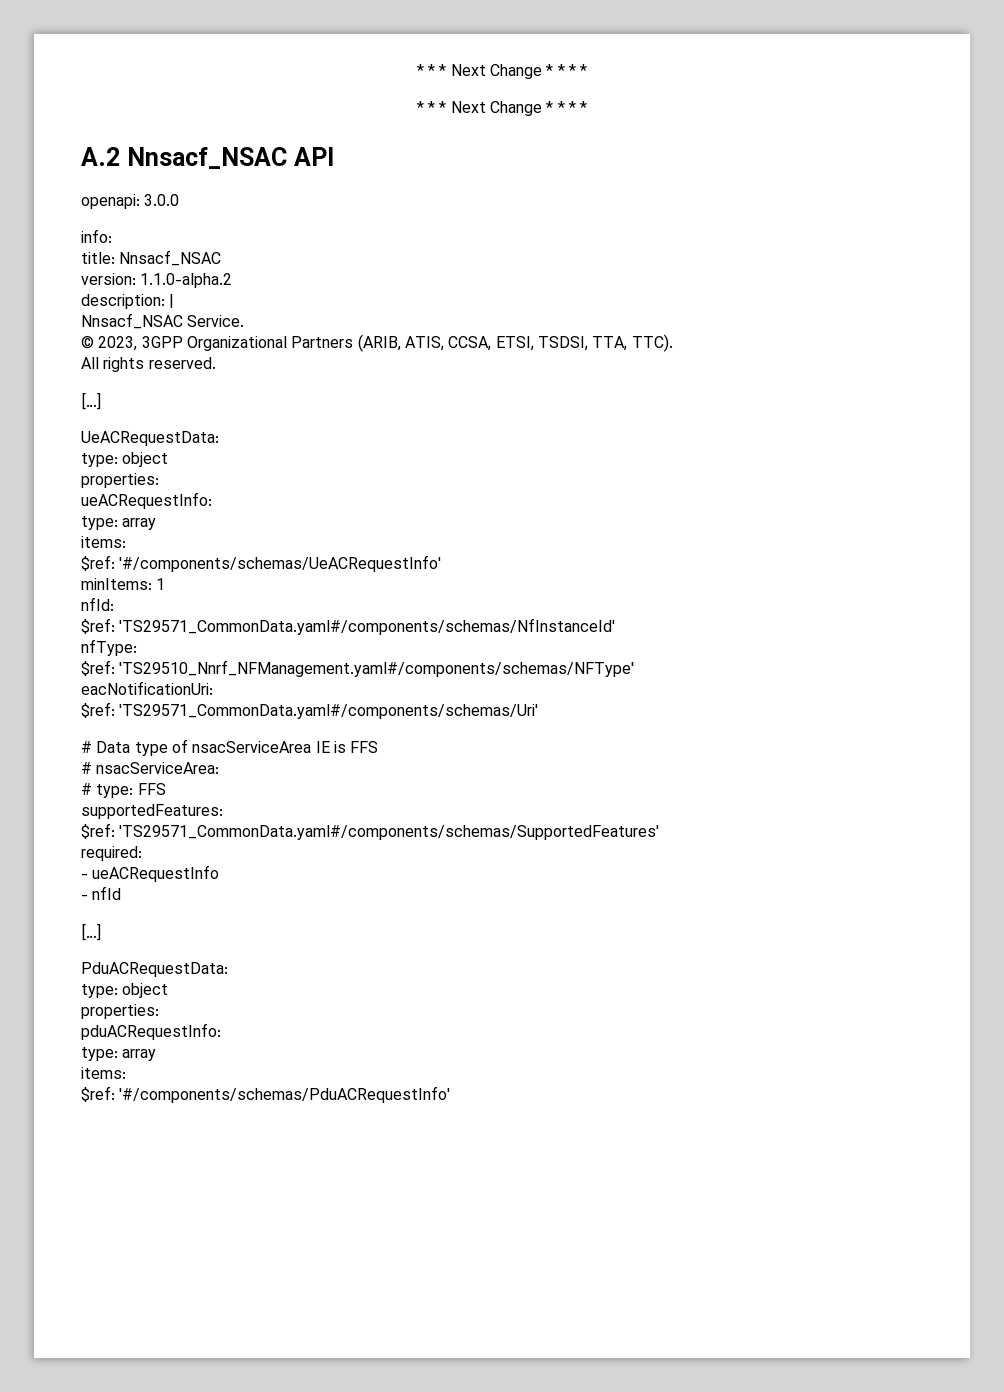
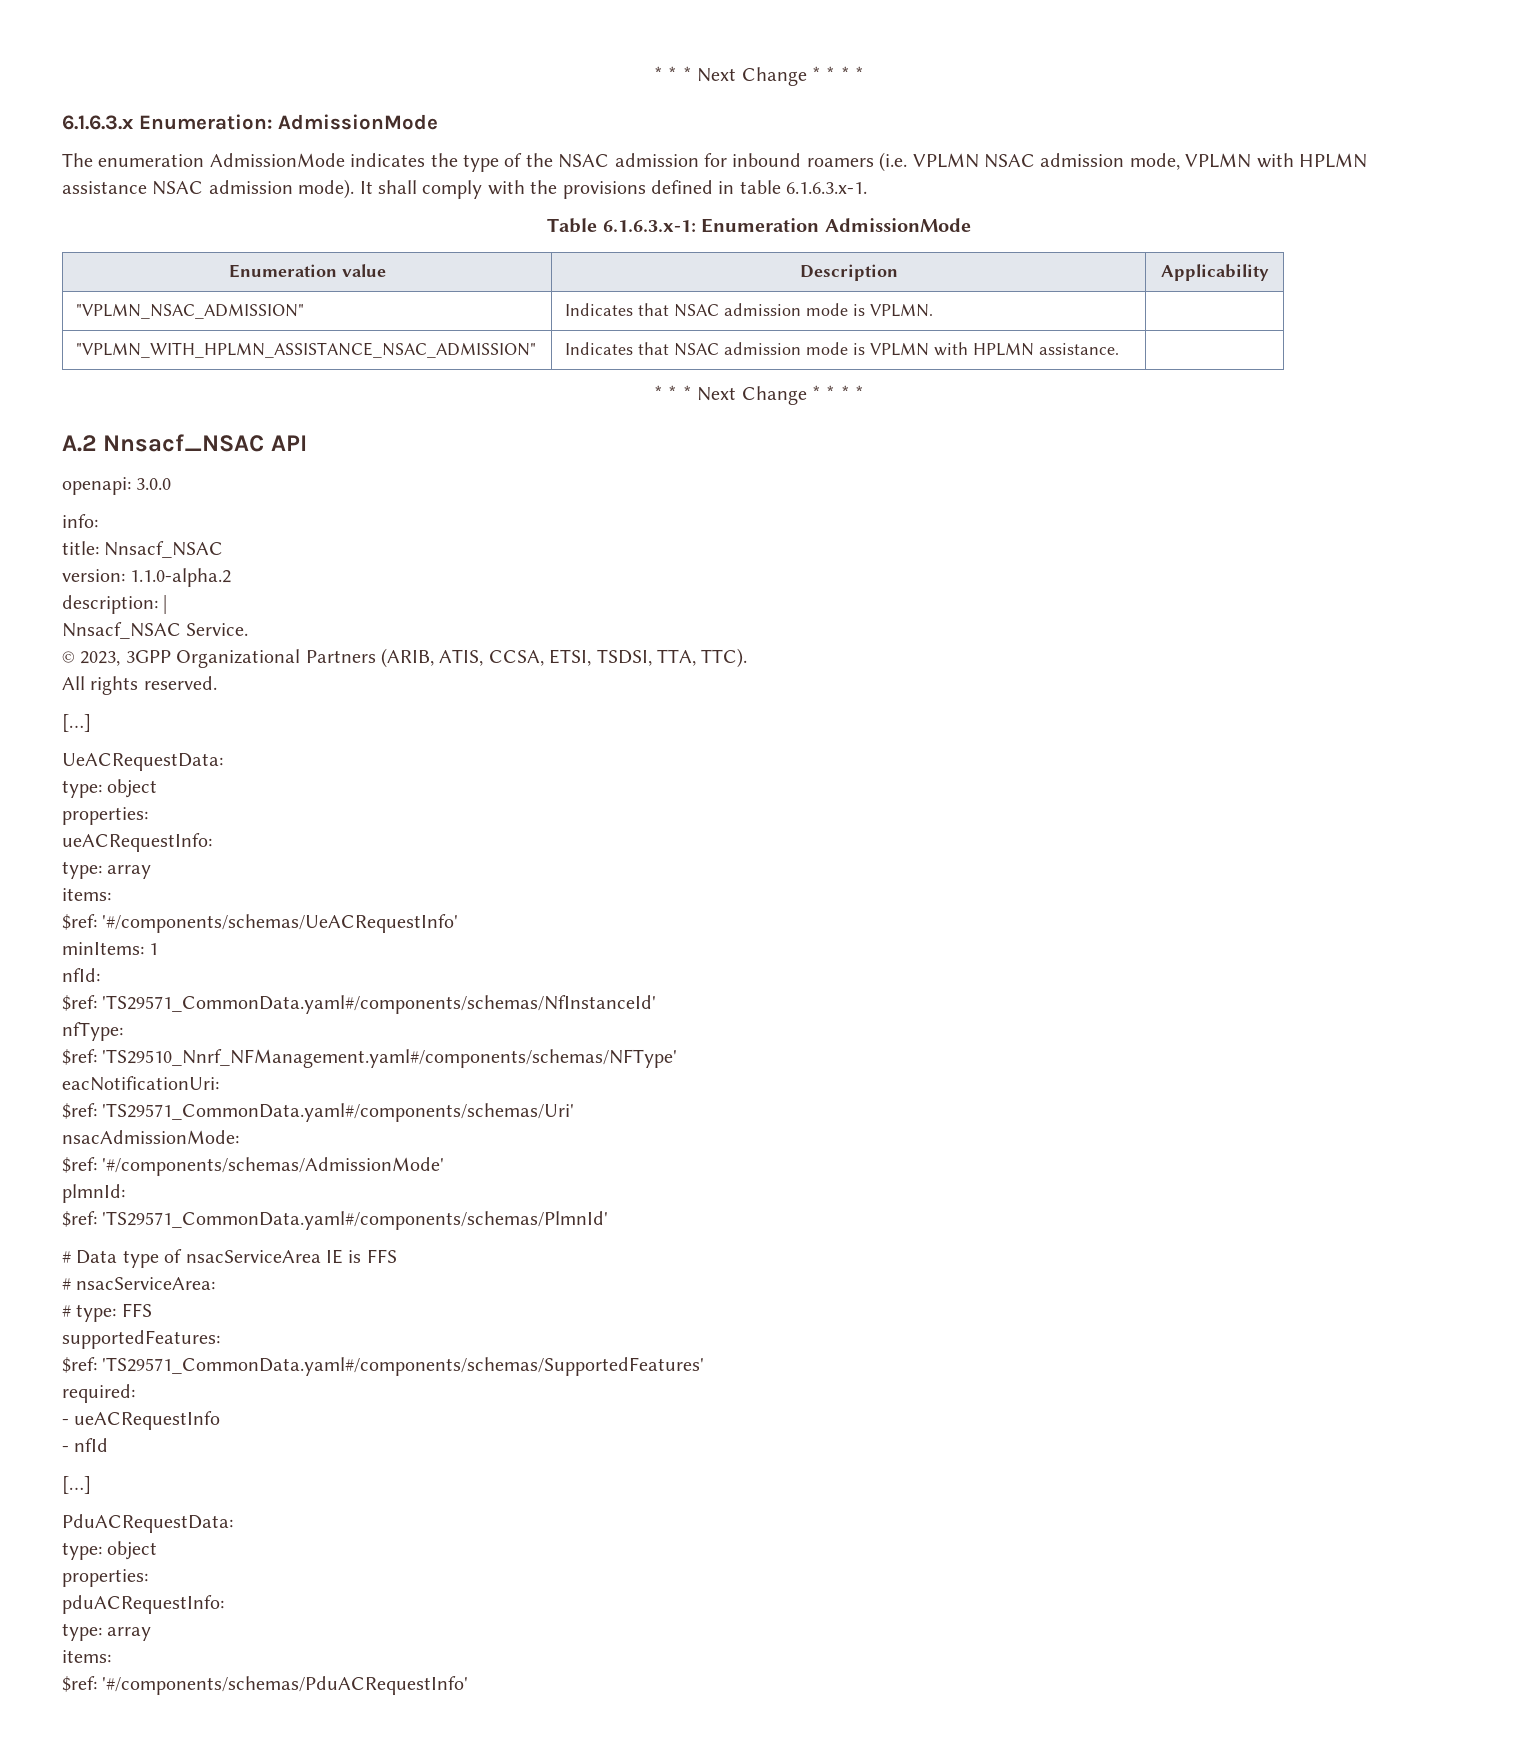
[416,64,588,79] * * * Next Change * * * * -> [653,66,865,86] [62,114,439,130] [62,152,1367,172] [62,179,868,199] [547,218,971,233] [228,264,386,278] [799,264,898,281] [1160,264,1269,281] [76,304,305,319] [565,303,934,317] [76,342,537,358] [565,342,1120,356] * * * Next Change * * * * // 6.1.6.3.x Enumeration: AdmissionMode // The enumeration AdmissionMode indicates the type of the NSAC admission for inbound roamers (i.e. VPLMN NSAC admission mode, VPLMN with HPLMN assistance NSAC admission mode). It shall comply with the provisions defined in table 6.1.6.3.x-1. // Table 6.1.6.3.x-1: Enumeration AdmissionMode // Enumeration value | Description | Applicability // "VPLMN_NSAC_ADMISSION" | Indicates that NSAC admission mode is VPLMN. | // "VPLMN_WITH_HPLMN_ASSISTANCE_NSAC_ADMISSION" | Indicates that NSAC admission mode is VPLMN with HPLMN assistance. |
(539, 711) none -> [62,1130,239,1144] [62,1157,445,1176] [62,1184,125,1203] [62,1211,609,1230] // nsacAdmissionMode: // $ref: '#/components/schemas/AdmissionMode' // plmnId: // $ref: 'TS29571_CommonData.yaml#/components/schemas/PlmnId'

